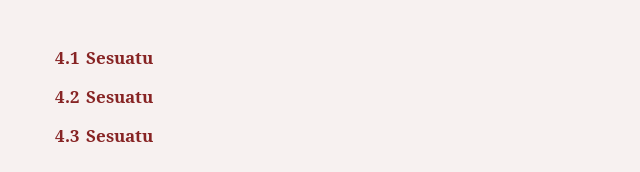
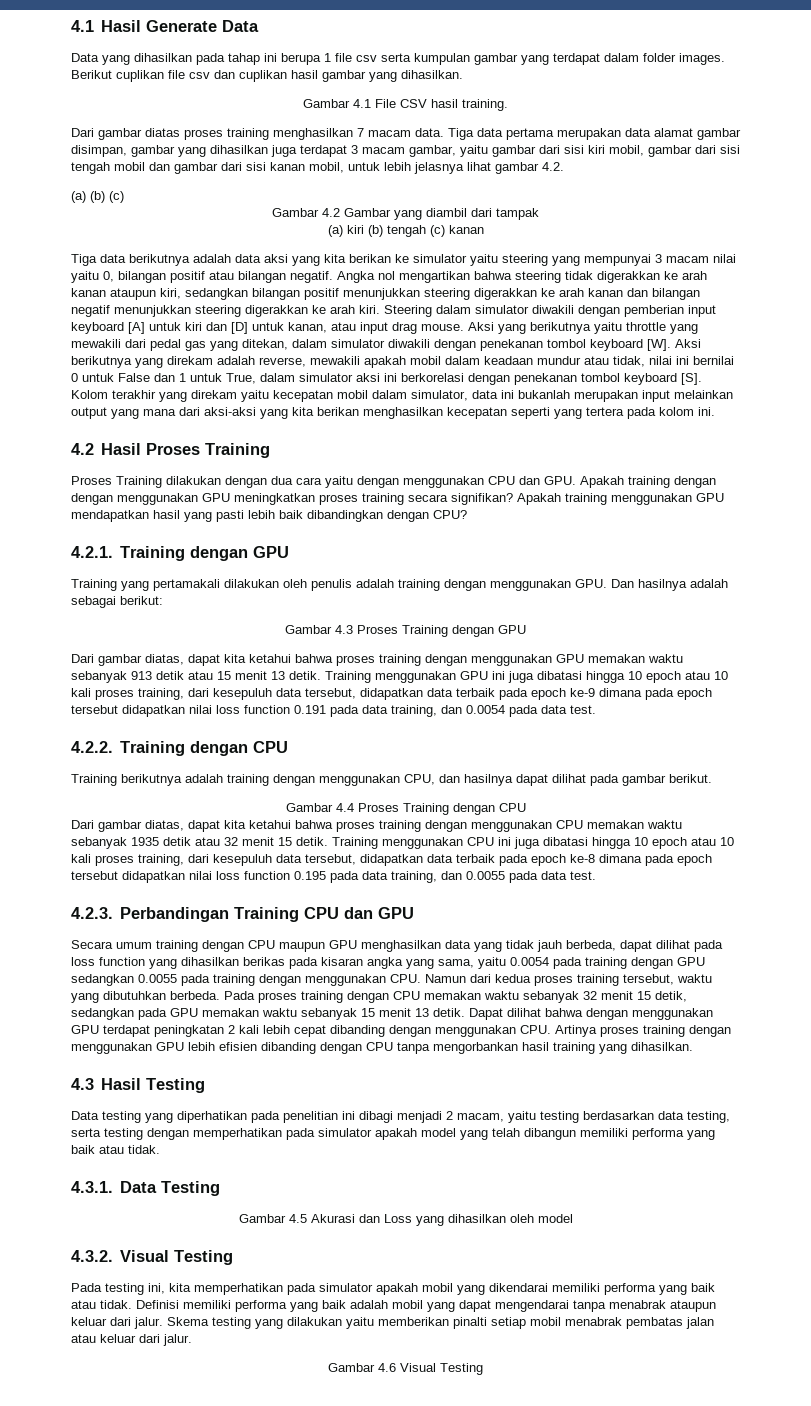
[55,52,154,64] [55,91,154,103] [55,130,154,142] 4.1 Sesuatu // 4.2 Sesuatu // 4.3 Sesuatu -> [71,20,259,32] [71,53,725,65] [71,70,463,82] [303,99,508,111] [71,128,741,140] [71,145,740,157] [71,162,564,174] [71,191,124,203] [272,208,539,220] [327,225,484,237] [71,254,736,266] [71,271,707,283] [71,288,700,300] [71,305,716,317] [71,322,698,334] [71,339,701,351] [71,356,734,368] [71,373,702,385] [71,390,733,402] [71,407,715,419] [71,443,270,458] [71,476,716,488] [71,493,724,505] [71,510,467,522] [71,546,289,561] [71,579,728,591] [71,596,163,608] [285,625,526,637] [71,654,683,666] [71,671,728,683] [71,688,712,700] [71,705,596,717] [71,741,288,756] [71,774,712,786] [285,803,526,815] [71,820,682,832] [71,837,734,849] [71,854,712,866] [71,871,596,883] [71,907,414,922] [71,940,723,952] [71,957,705,969] [71,974,712,986] [71,991,687,1003] [71,1008,713,1020] [71,1025,731,1037] [71,1042,693,1054] [71,1078,205,1093] [71,1111,730,1123] [71,1128,715,1140] [71,1145,160,1154] [71,1181,220,1196] [238,1214,573,1226] [71,1250,233,1265] [71,1283,715,1295] [71,1300,716,1312] [71,1317,714,1329] [71,1334,192,1346] [328,1363,483,1375] 4.1 Hasil Generate Data // Data yang dihasilkan pada tahap ini berupa 1 file csv serta kumpulan gambar yang terdapat dalam folder images. Berikut cuplikan file csv dan cuplikan hasil gambar yang dihasilkan. // Gambar 4.1 File CSV hasil training. // Dari gambar diatas proses training menghasilkan 7 macam data. Tiga data pertama merupakan data alamat gambar disimpan, gambar yang dihasilkan juga terdapat 3 macam gambar, yaitu gambar dari sisi kiri mobil, gambar dari sisi tengah mobil dan gambar dari sisi kanan mobil, untuk lebih jelasnya lihat gambar 4.2. // (a) (b) (c) // Gambar 4.2 Gambar yang diambil dari tampak // (a) kiri (b) tengah (c) kanan // Tiga data berikutnya adalah data aksi yang kita berikan ke simulator yaitu steering yang mempunyai 3 macam nilai yaitu 0, bilangan positif atau bilangan negatif. Angka nol mengartikan bahwa steering tidak digerakkan ke arah kanan ataupun kiri, sedangkan bilangan positif menunjukkan steering digerakkan ke arah kanan dan bilangan negatif menunjukkan steering digerakkan ke arah kiri. Steering dalam simulator diwakili dengan pemberian input keyboard [A] untuk kiri dan [D] untuk kanan, atau input drag mouse. Aksi yang berikutnya yaitu throttle yang mewakili dari pedal gas yang ditekan, dalam simulator diwakili dengan penekanan tombol keyboard [W]. Aksi berikutnya yang direkam adalah reverse, mewakili apakah mobil dalam keadaan mundur atau tidak, nilai ini bernilai 0 untuk False dan 1 untuk True, dalam simulator aksi ini berkorelasi dengan penekanan tombol keyboard [S]. Kolom terakhir yang direkam yaitu kecepatan mobil dalam simulator, data ini bukanlah merupakan input melainkan output yang mana dari aksi-aksi yang kita berikan menghasilkan kecepatan seperti yang tertera pada kolom ini. // 4.2 Hasil Proses Training // Proses Training dilakukan dengan dua cara yaitu dengan menggunakan CPU dan GPU. Apakah training dengan dengan menggunakan GPU meningkatkan proses training secara signifikan? Apakah training menggunakan GPU mendapatkan hasil yang pasti lebih baik dibandingkan dengan CPU? // 4.2.1. Training dengan GPU // Training yang pertamakali dilakukan oleh penulis adalah training dengan menggunakan GPU. Dan hasilnya adalah sebagai berikut: // Gambar 4.3 Proses Training dengan GPU // Dari gambar diatas, dapat kita ketahui bahwa proses training dengan menggunakan GPU memakan waktu sebanyak 913 detik atau 15 menit 13 detik. Training menggunakan GPU ini juga dibatasi hingga 10 epoch atau 10 kali proses training, dari kesepuluh data tersebut, didapatkan data terbaik pada epoch ke-9 dimana pada epoch tersebut didapatkan nilai loss function 0.191 pada data training, dan 0.0054 pada data test. // 4.2.2. Training dengan CPU // Training berikutnya adalah training dengan menggunakan CPU, dan hasilnya dapat dilihat pada gambar berikut. // Gambar 4.4 Proses Training dengan CPU // Dari gambar diatas, dapat kita ketahui bahwa proses training dengan menggunakan CPU memakan waktu sebanyak 1935 detik atau 32 menit 15 detik. Training menggunakan CPU ini juga dibatasi hingga 10 epoch atau 10 kali proses training, dari kesepuluh data tersebut, didapatkan data terbaik pada epoch ke-8 dimana pada epoch tersebut didapatkan nilai loss function 0.195 pada data training, dan 0.0055 pada data test. // 4.2.3. Perbandingan Training CPU dan GPU // Secara umum training dengan CPU maupun GPU menghasilkan data yang tidak jauh berbeda, dapat dilihat pada loss function yang dihasilkan berikas pada kisaran angka yang sama, yaitu 0.0054 pada training dengan GPU sedangkan 0.0055 pada training dengan menggunakan CPU. Namun dari kedua proses training tersebut, waktu yang dibutuhkan berbeda. Pada proses training dengan CPU memakan waktu sebanyak 32 menit 15 detik, sedangkan pada GPU memakan waktu sebanyak 15 menit 13 detik. Dapat dilihat bahwa dengan menggunakan GPU terdapat peningkatan 2 kali lebih cepat dibanding dengan menggunakan CPU. Artinya proses training dengan menggunakan GPU lebih efisien dibanding dengan CPU tanpa mengorbankan hasil training yang dihasilkan. // 4.3 Hasil Testing // Data testing yang diperhatikan pada penelitian ini dibagi menjadi 2 macam, yaitu testing berdasarkan data testing, serta testing dengan memperhatikan pada simulator apakah model yang telah dibangun memiliki performa yang baik atau tidak. // 4.3.1. Data Testing // Gambar 4.5 Akurasi dan Loss yang dihasilkan oleh model // 4.3.2. Visual Testing // Pada testing ini, kita memperhatikan pada simulator apakah mobil yang dikendarai memiliki performa yang baik atau tidak. Definisi memiliki performa yang baik adalah mobil yang dapat mengendarai tanpa menabrak ataupun keluar dari jalur. Skema testing yang dilakukan yaitu memberikan pinalti setiap mobil menabrak pembatas jalan atau keluar dari jalur. // Gambar 4.6 Visual Testing

